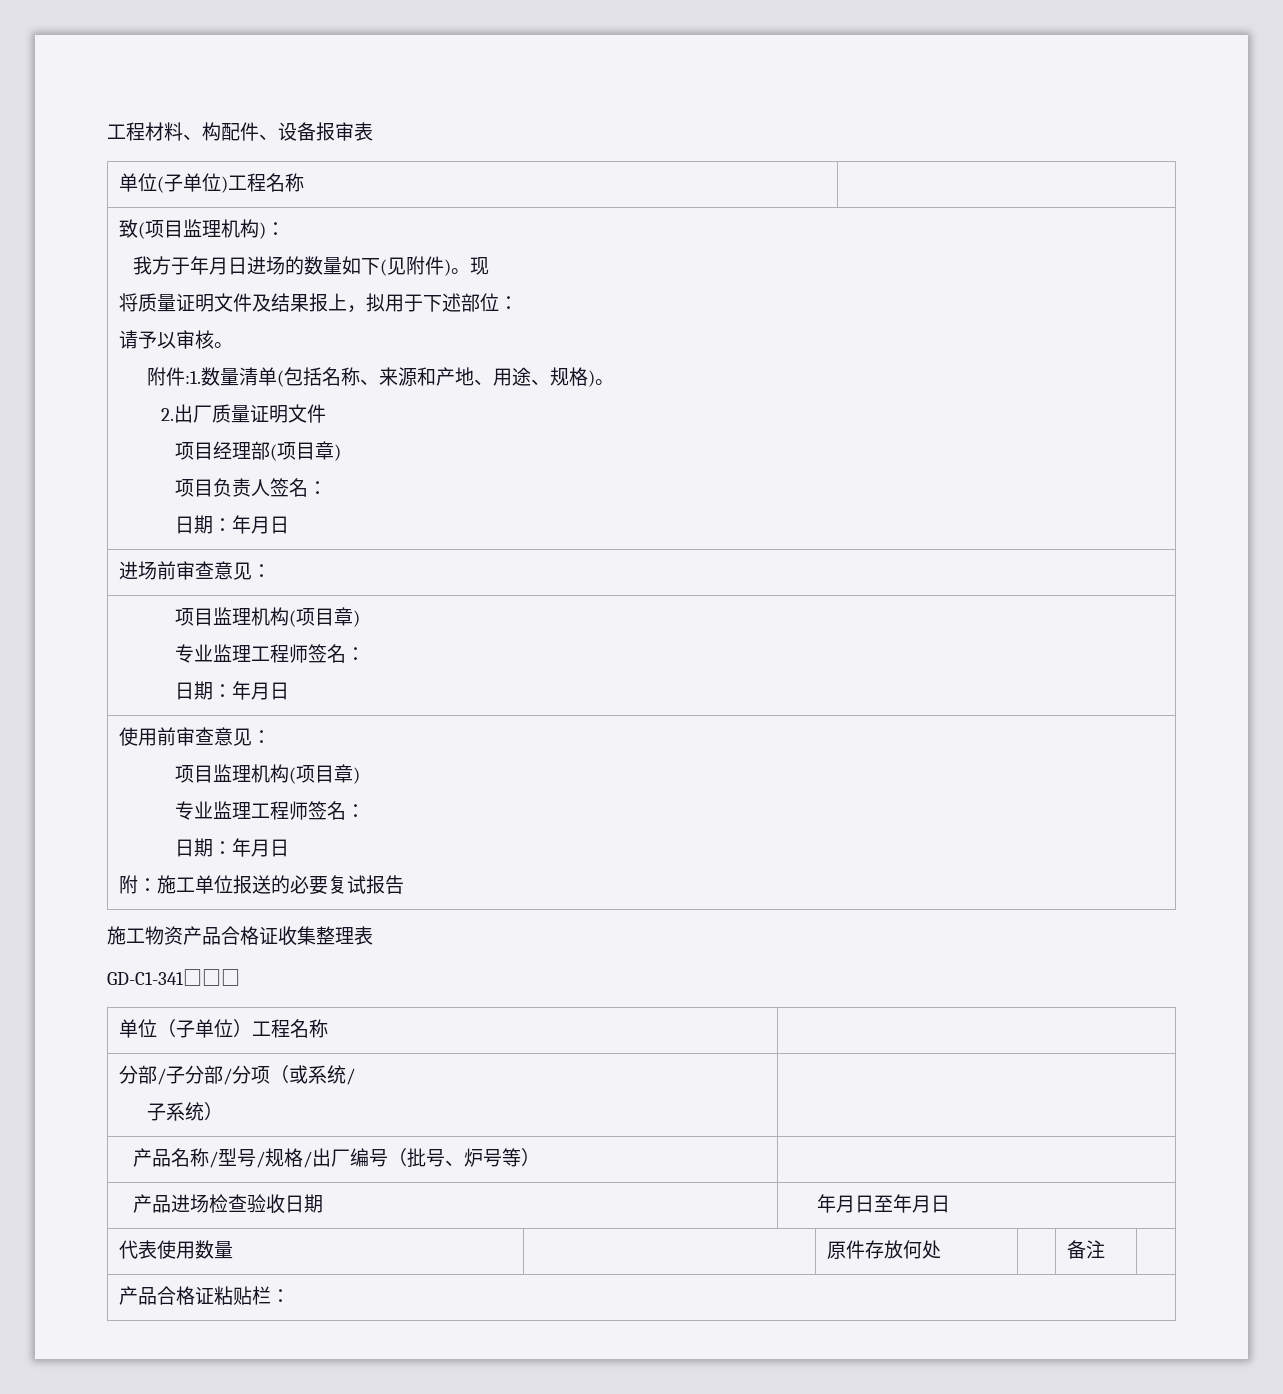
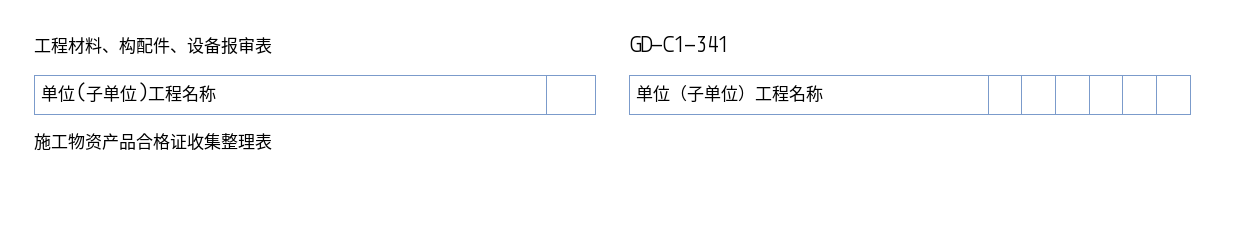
[118,219,285,239] [132,256,489,276] [118,293,518,313] [118,330,233,349] [147,367,615,387] [161,404,327,423] [175,441,342,461] [175,478,328,497] [175,515,290,534] [118,561,271,580] [175,607,361,627] [175,644,366,663] [175,681,290,700] [118,727,271,746] [175,764,361,784] [175,801,366,820] [175,838,290,857] [118,875,404,895] // 致(项目监理机构)： // 我方于年月日进场的数量如下(见附件)。现 // 将质量证明文件及结果报上，拟用于下述部位： // 请予以审核。 // 附件:1.数量清单(包括名称、来源和产地、用途、规格)。 // 2.出厂质量证明文件 // 项目经理部(项目章) // 项目负责人签名： // 日期：年月日 // 进场前审查意见： // 项目监理机构(项目章) // 专业监理工程师签名： // 日期：年月日 // 使用前审查意见： // 项目监理机构(项目章) // 专业监理工程师签名： // 日期：年月日 // 附：施工单位报送的必要复试报告 -> (217, 93) none
[107,969,240,986] [118,1019,328,1038] [118,1065,355,1085] [147,1102,224,1121] [132,1148,540,1168] [132,1194,323,1214] [817,1194,951,1213] [118,1240,233,1259] [826,1240,941,1259] [1066,1240,1105,1259] [118,1286,290,1305] GD-C1-341□□□ // 单位（子单位）工程名称 | // 分部/子分部/分项（或系统/ // 子系统） | // 产品名称/型号/规格/出厂编号（批号、炉号等） | // 产品进场检查验收日期 | 年月日至年月日 // 代表使用数量 | | 原件存放何处 | | 备注 | // 产品合格证粘贴栏： -> [629,36,728,52] [636,85,824,103] GD-C1-341 // 单位（子单位）工程名称 | | | | | |

